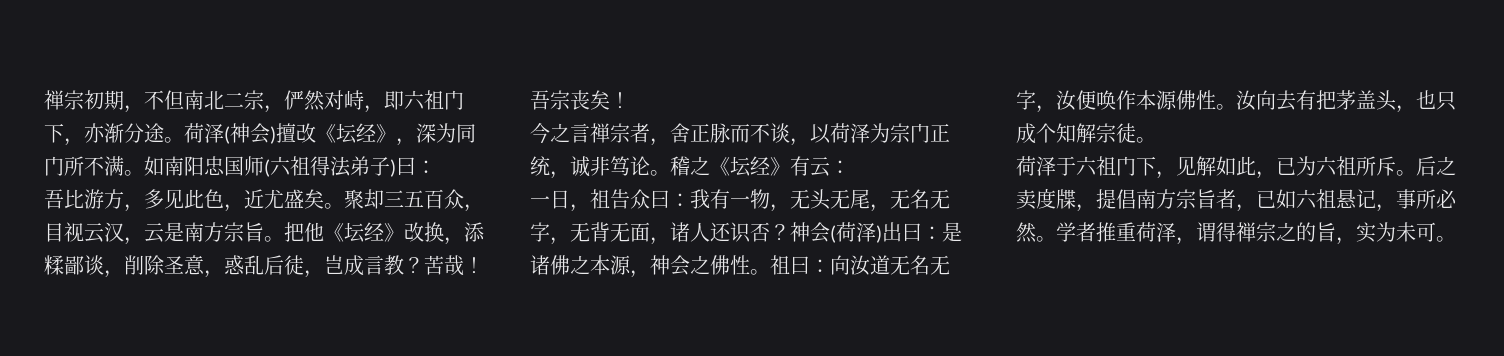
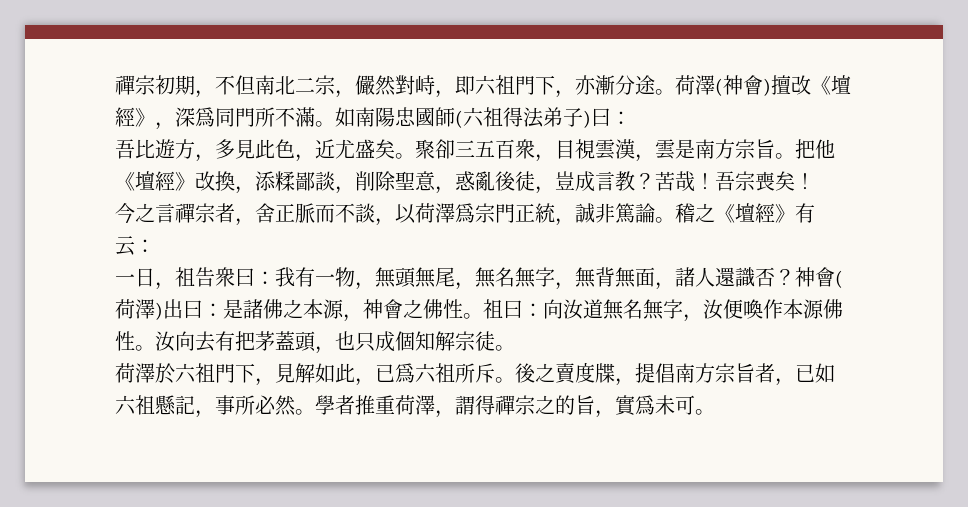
[44,90,64,110] 禅 -> [115,75,135,95] 禪
[284,90,344,111] 俨然对 -> [355,75,415,96] 儼然對
[444,90,464,110] [44,123,476,146] [44,156,264,176] 门下，亦渐分途。荷泽(神会)擅改《坛经》，深为同门所不满。如南阳忠国师 -> [515,75,851,98] [115,107,455,130] 門下，亦漸分途。荷澤(神會)擅改《壇經》，深爲同門所不滿。如南陽忠國師
[84,189,184,212] 游方，多见 -> [155,139,255,162] 遊方，多見
[364,189,484,212] [44,222,164,245] 却三五百众，目视云汉，云 -> [435,139,675,162] 卻三五百衆，目視雲漢，雲
[344,222,485,245] [44,255,344,278] 坛经》改换，添糅鄙谈，削除圣意，惑乱后徒，岂 -> [135,171,575,194] 壇經》改換，添糅鄙談，削除聖意，惑亂後徒，豈
[570,90,590,110] 丧 -> [755,171,775,191] 喪
[590,123,610,143] 禅 -> [175,203,195,223] 禪
[710,123,950,146] [530,156,650,179] 脉而不谈，以荷泽为宗门正统，诚非笃论 -> [295,203,655,226] 脈而不談，以荷澤爲宗門正統，誠非篤論
[730,156,770,177] 坛经 -> [735,203,775,223] 壇經
[630,189,650,209] 众 -> [215,267,235,287] 衆
[790,189,950,212] [530,222,876,245] 无头无尾，无名无字，无背无面，诸人还识否？神会(荷泽 -> [375,267,843,290] [115,299,155,319] 無頭無尾，無名無字，無背無面，諸人還識否？神會(荷澤
[530,255,550,275] 诸 -> [243,299,263,319] 諸
[670,255,690,276] 会 -> [383,299,403,319] 會
[890,255,950,275] 无名无 -> [603,299,664,320] 無名無
[1096,90,1116,110] 唤 -> [743,299,763,319] 喚
[1356,90,1397,111] 盖头 -> [275,331,316,352] 蓋頭
[1036,123,1056,143] 个 -> [395,331,415,351] 個
[1036,156,1196,179] 泽于六祖门下，见 -> [135,363,295,386] 澤於六祖門下，見
[1296,156,1316,176] 为 -> [395,363,415,383] 爲
[1416,156,1456,176] [1016,189,1036,210] 后之卖 -> [515,363,576,384] 後之賣
[1336,189,1376,209] 悬记 -> [155,395,195,415] 懸記
[1056,222,1076,242] 学 -> [315,395,335,415] 學
[1156,222,1256,245] 泽，谓得禅 -> [415,395,515,418] 澤，謂得禪
[1356,222,1396,243] 实为 -> [615,395,655,416] 實爲

